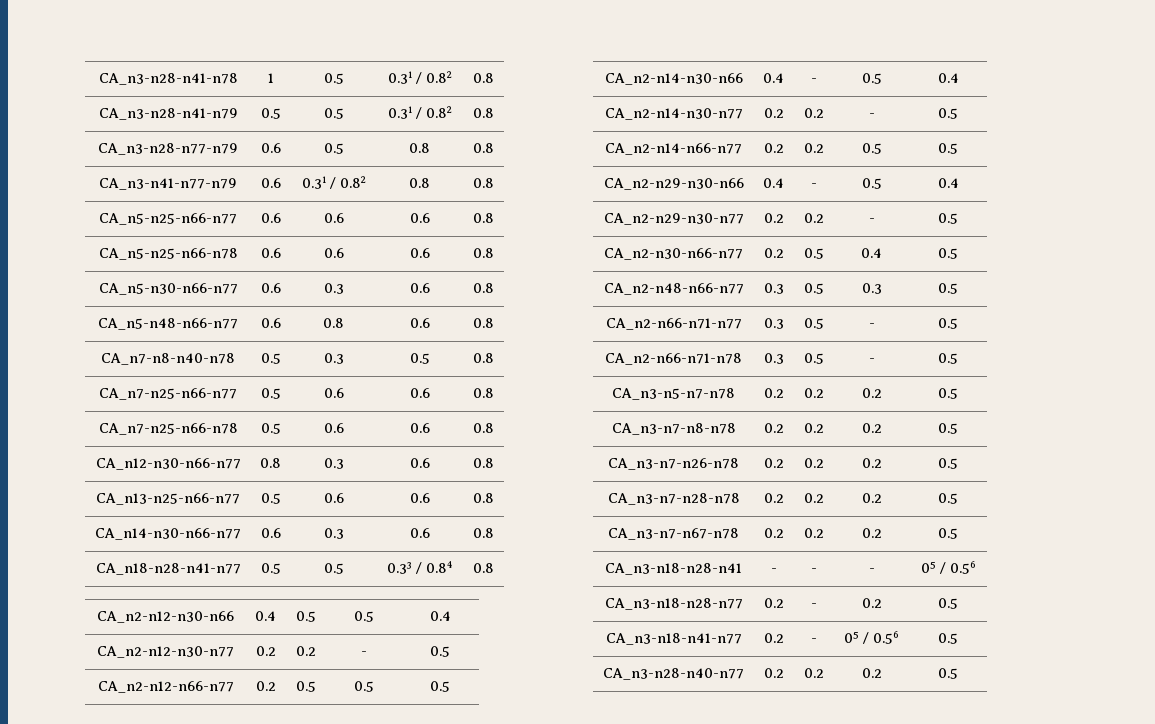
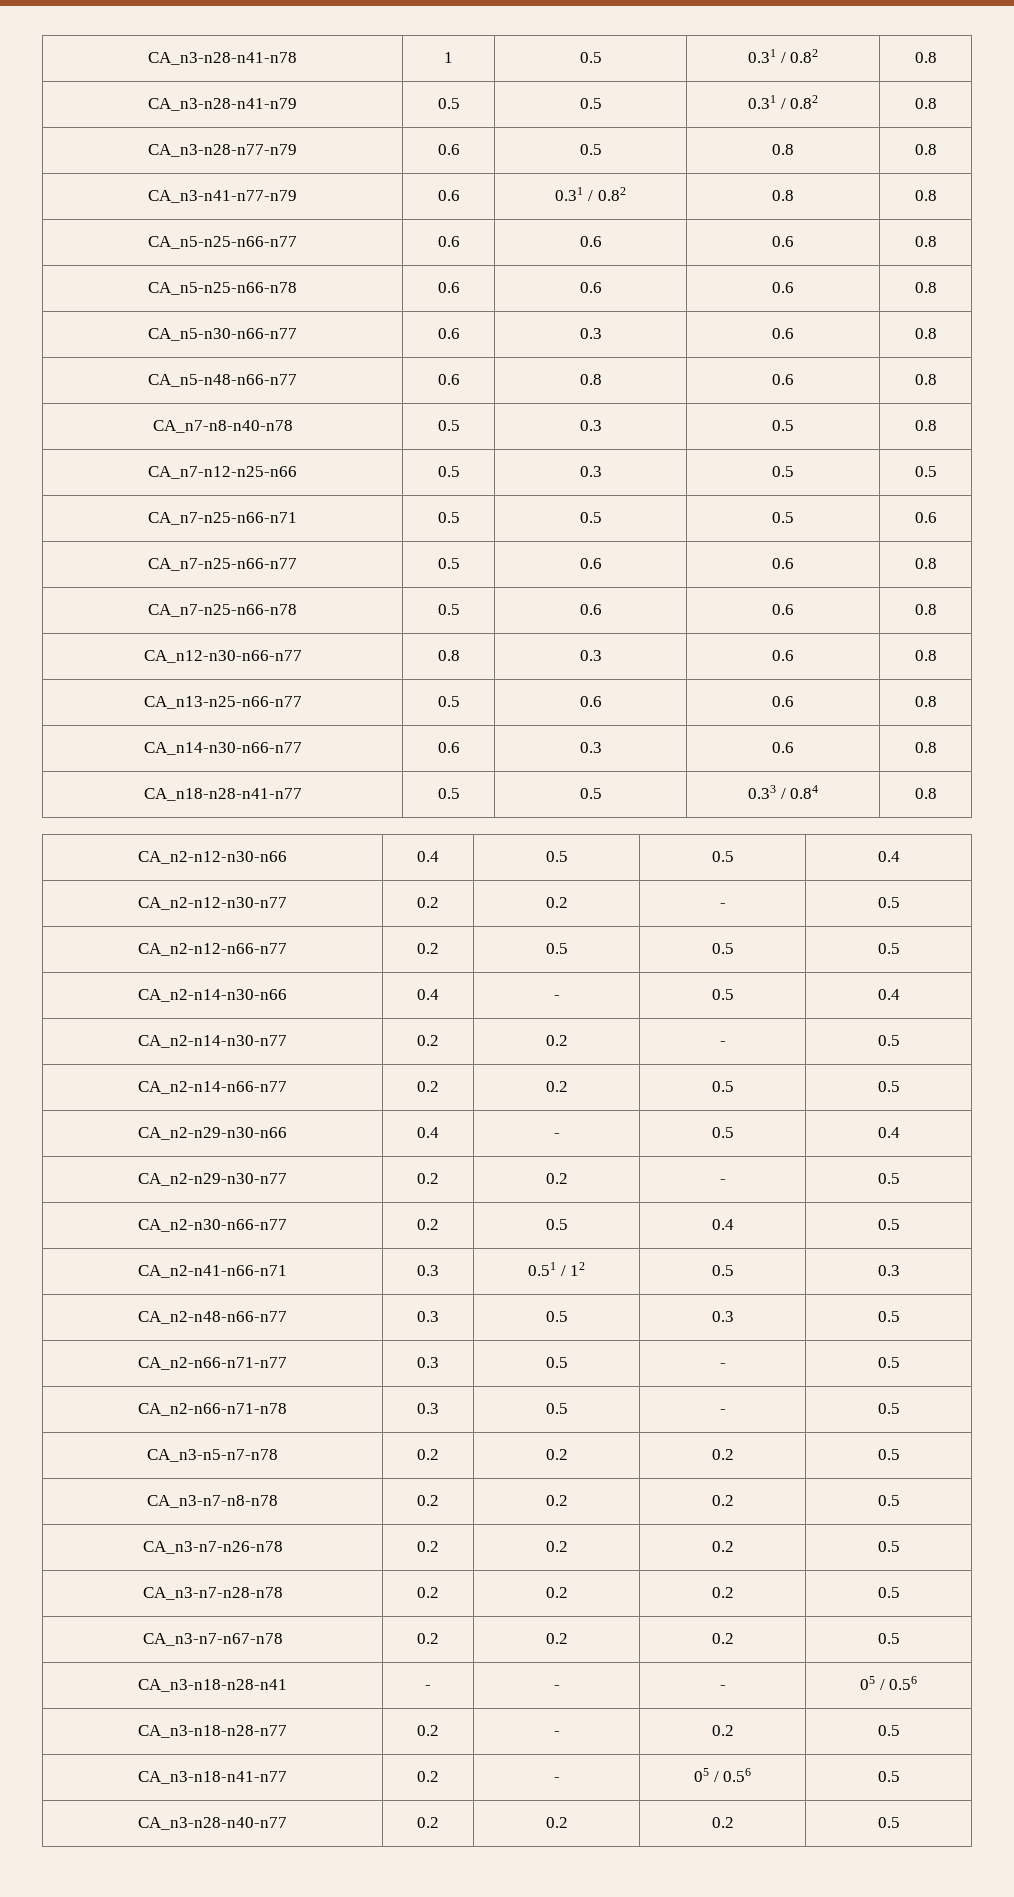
(494, 358) none -> [148,466,297,479] [437,466,460,477] [579,466,602,477] [772,466,794,477] [914,466,937,477] [148,512,297,525] [437,512,460,523] [579,512,602,523] [772,512,794,523] [914,512,937,523] // CA_n7-n12-n25-n66 | 0.5 | 0.3 | 0.5 | 0.5 // CA_n7-n25-n66-n71 | 0.5 | 0.5 | 0.5 | 0.6
(958, 253) none -> [138,1265,287,1278] [417,1265,439,1276] [527,1262,586,1276] [711,1265,734,1276] [877,1265,900,1276] // CA_n2-n41-n66-n71 | 0.3 | 0.51 / 12 | 0.5 | 0.3

